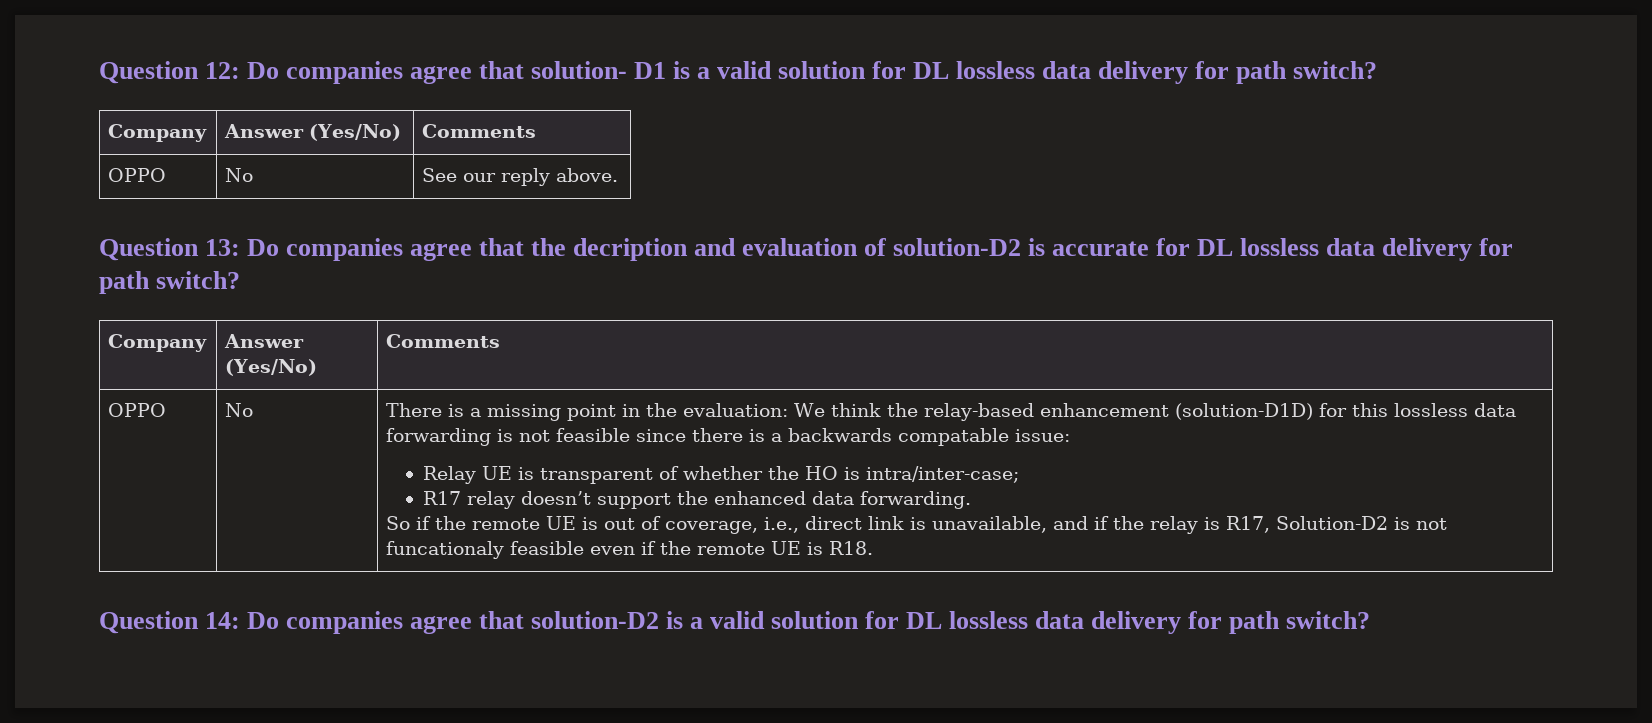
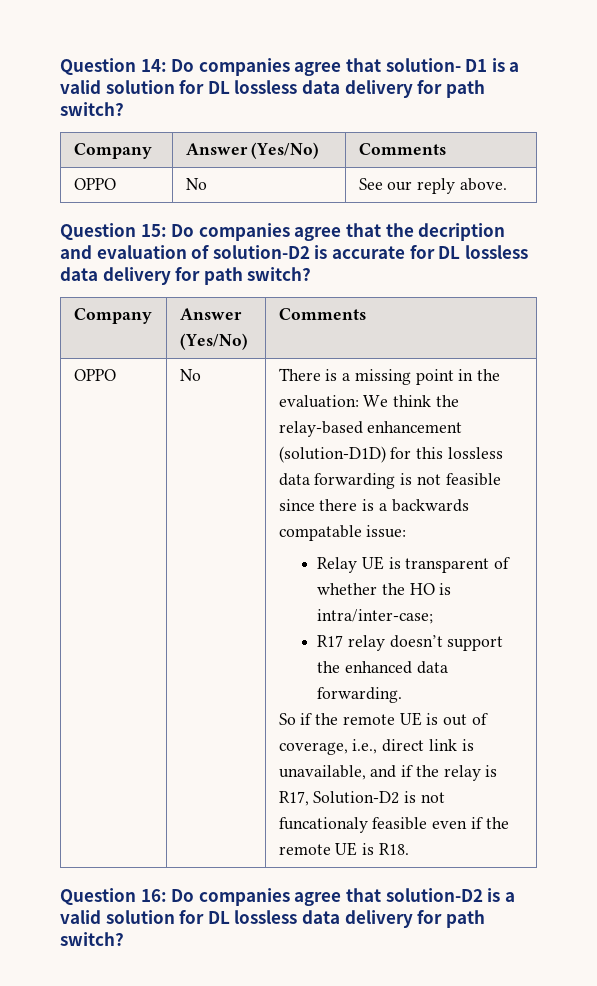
[99,61,241,84] Question 12: -> [60,58,167,76] Question 14:
[205,239,241,256] 13: -> [140,224,167,237] 15:
[205,612,241,629] 14: -> [140,889,167,902] 16:

